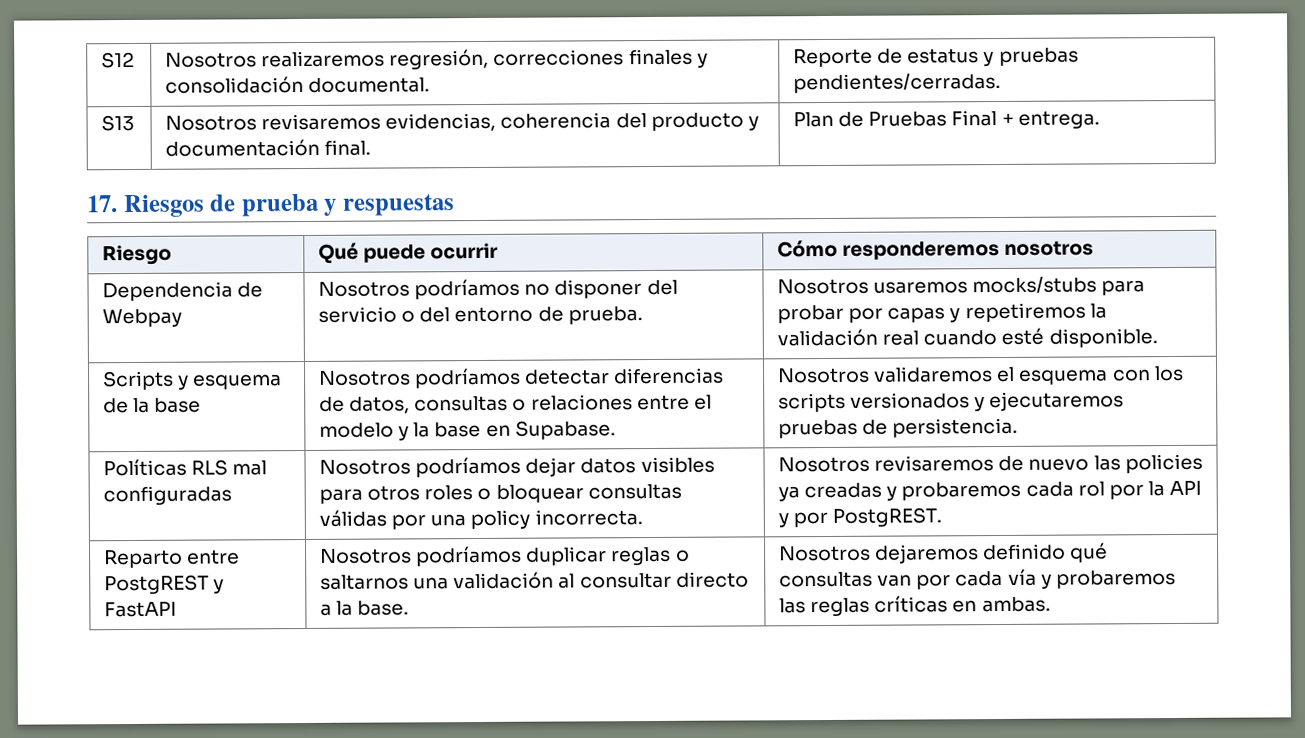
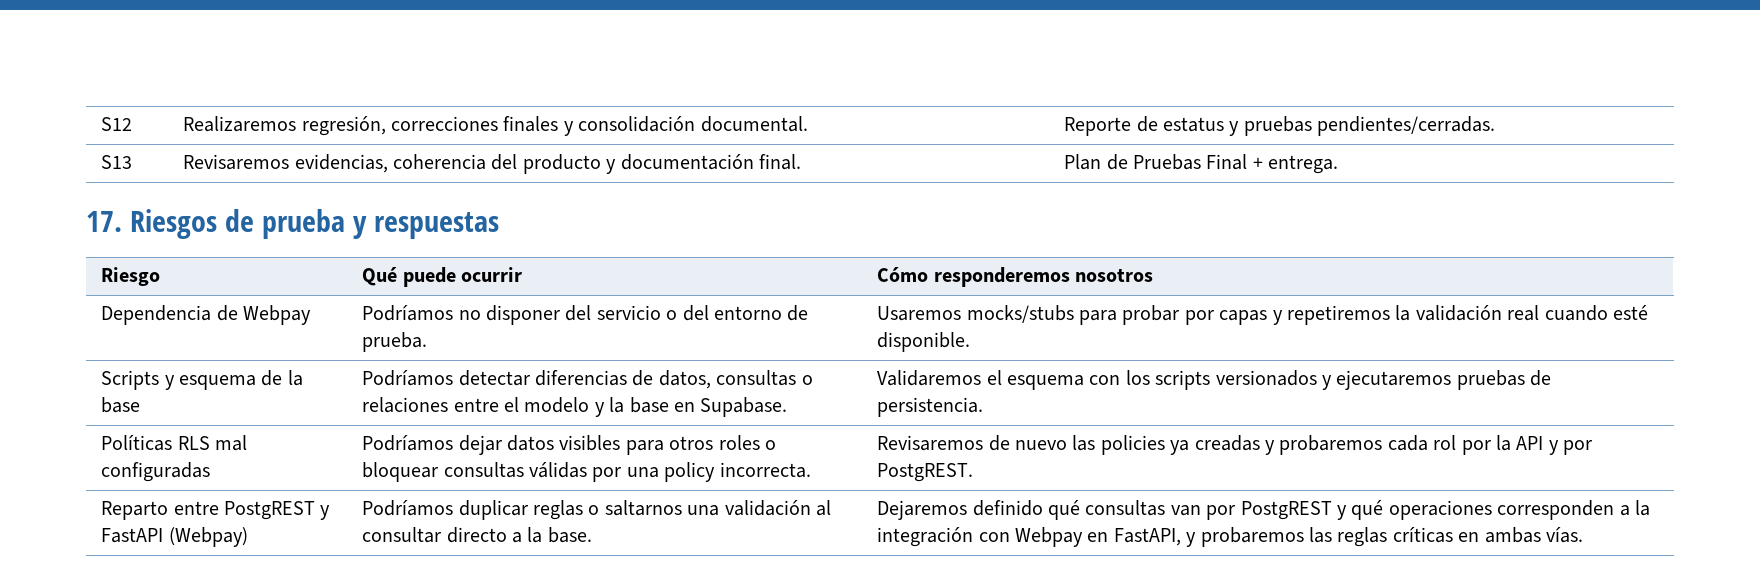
[165,50,386,68] Nosotros realizaremos -> [183,116,297,132] Realizaremos
[165,113,382,131] Nosotros revisaremos -> [183,154,290,170] Revisaremos
[318,278,521,300] Nosotros podríamos -> [362,305,454,321] Podríamos
[777,278,969,295] Nosotros usaremos -> [877,306,962,321] Usaremos
[319,367,522,389] Nosotros podríamos -> [362,370,454,386] Podríamos
[777,366,994,384] Nosotros validaremos -> [877,370,982,386] Validaremos
[319,456,522,478] Nosotros podríamos -> [362,435,454,451] Podríamos
[778,455,995,473] Nosotros revisaremos -> [877,435,984,451] Revisaremos
[320,545,523,567] | Nosotros podríamos -> [168,527,248,547] [362,500,454,516] (Webpay) | Podríamos
[779,544,980,564] Nosotros dejaremos -> [877,500,968,520] Dejaremos
[955,568,1037,587] cada vía -> [1240,500,1650,520] [877,527,1181,547] PostgREST y qué operaciones corresponden a la integración con Webpay en FastAPI,
[981,596,1051,613] ambas. -> [1484,527,1583,543] ambas vías.

